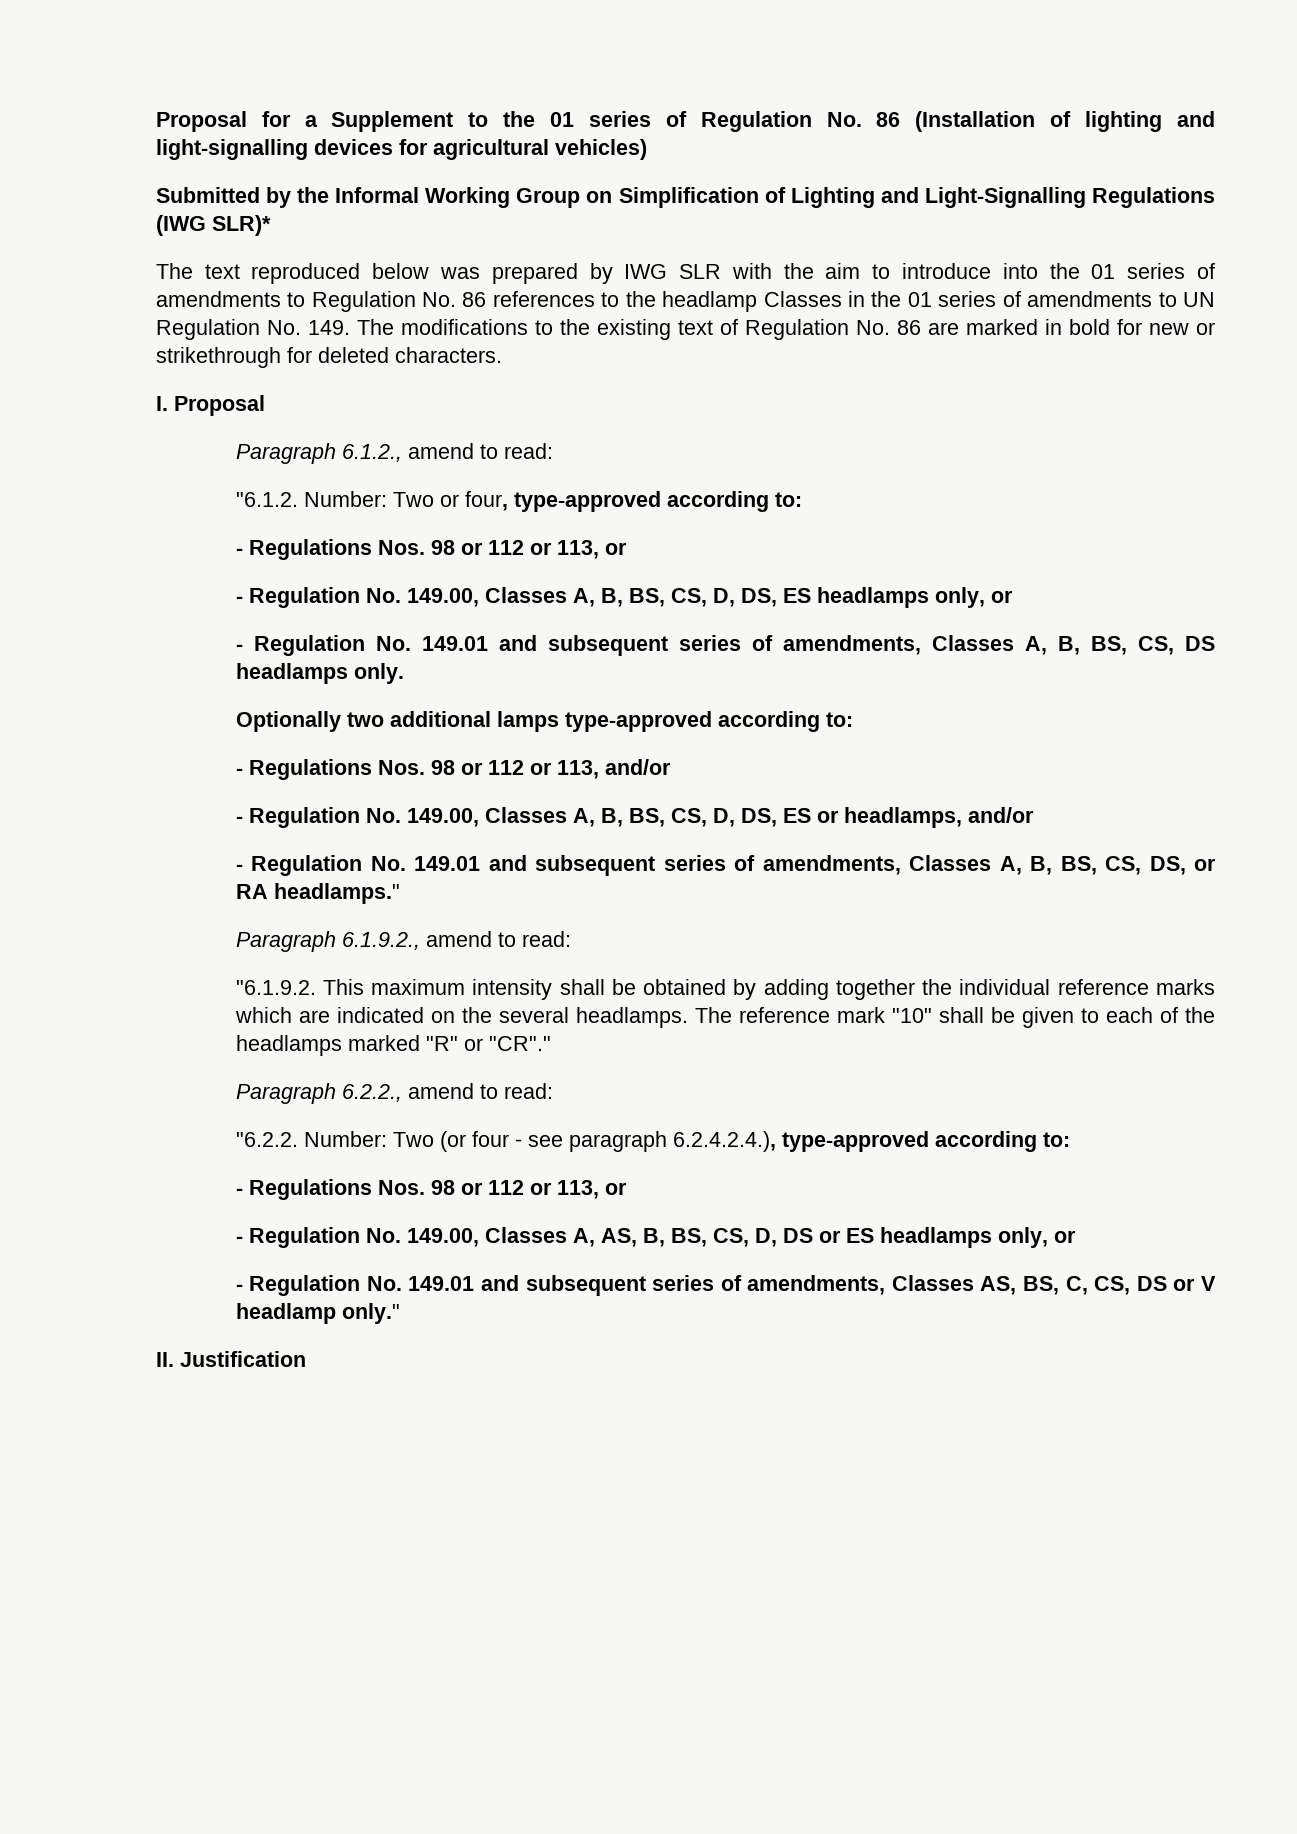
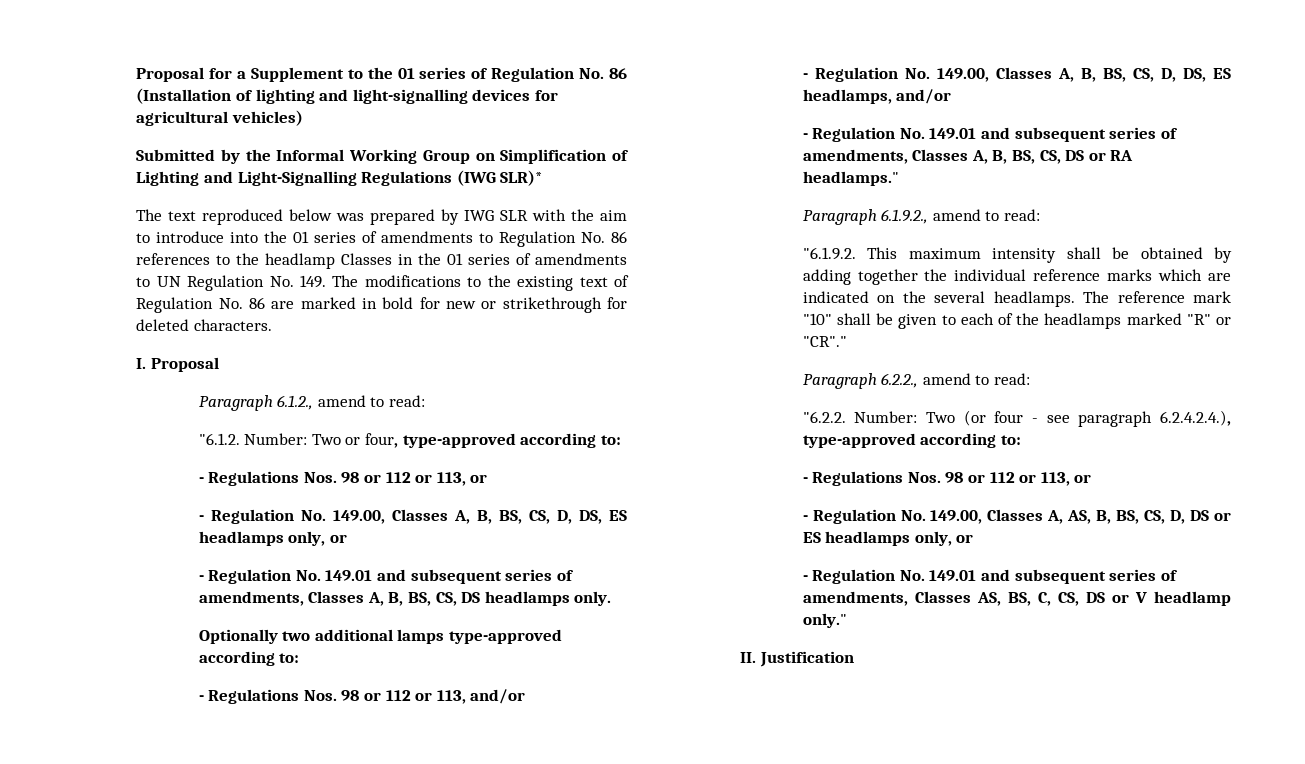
[816,810,839,823] or -> (1231, 73) none
[1149,856,1186,875] DS, -> [1065,150,1085,161] DS

